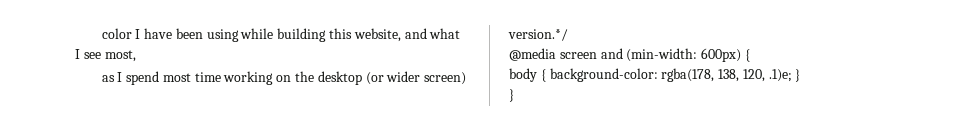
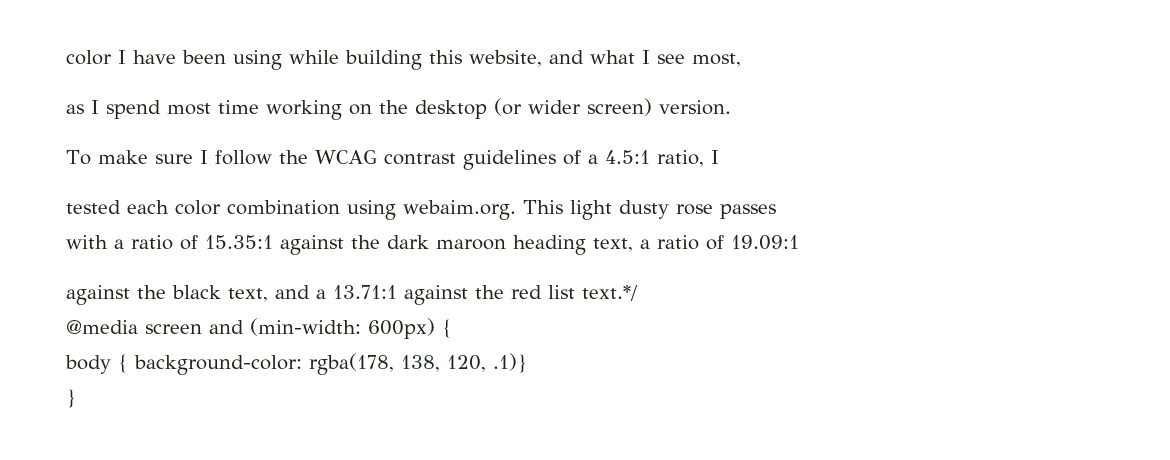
[508,29,568,41] version.*/ -> [659,100,731,115] [66,150,719,170] [66,200,776,220] [66,235,799,255] [66,285,638,305] version. // To make sure I follow the WCAG contrast guidelines of a 4.5:1 ratio, I // tested each color combination using webaim.org. This light dusty rose passes // with a ratio of 15.35:1 against the dark maroon heading text, a ratio of 19.09:1 // against the black text, and a 13.71:1 against the red list text.*/
[768,69,801,82] .1)e; } -> [493,353,527,373] .1)}

